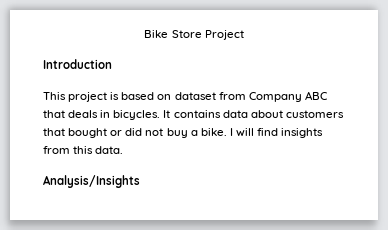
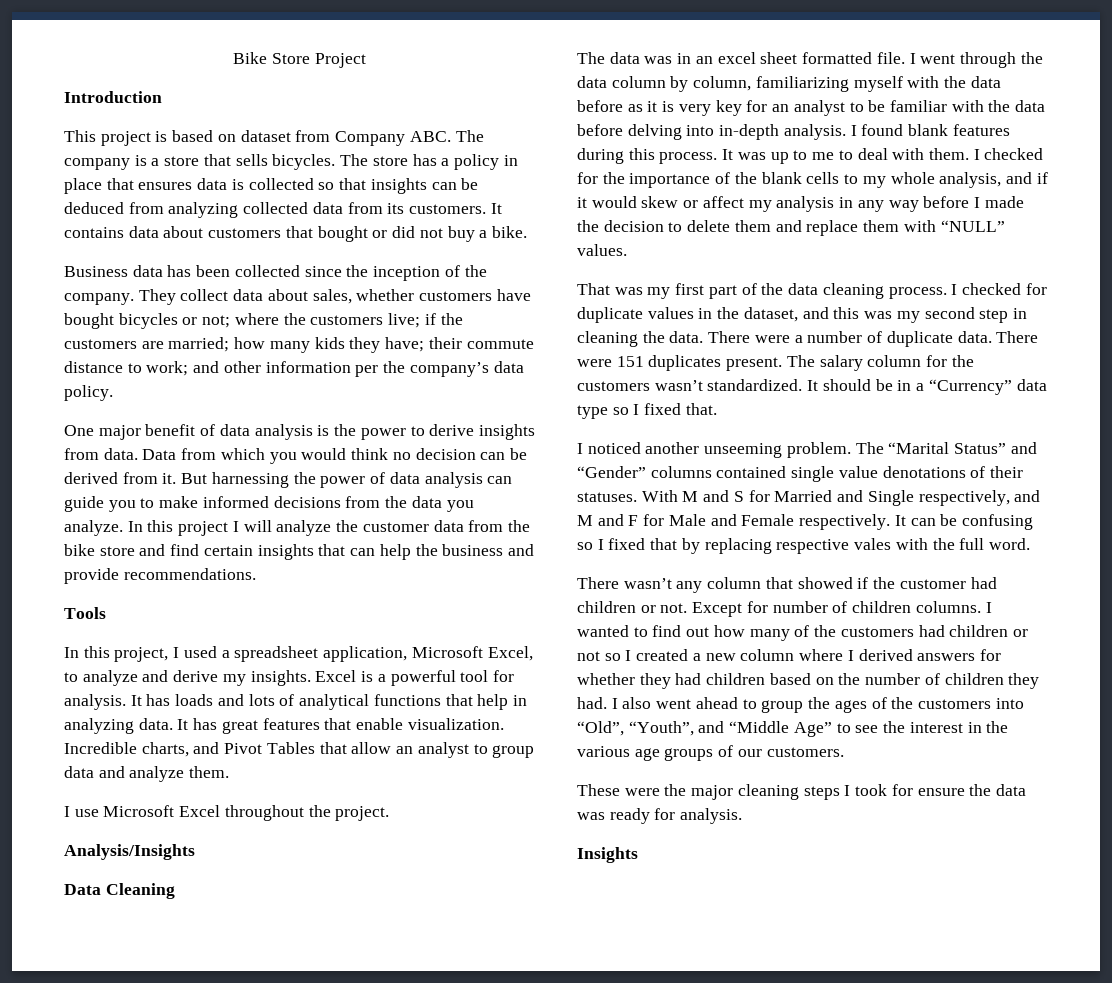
[304,91,327,100] [43,110,161,120] ABC that deals in bicycles. -> [409,130,484,142] [64,154,518,170] [64,178,479,194] [64,202,487,218] ABC. The company is a store that sells bicycles. The store has a policy in place that ensures data is collected so that insights can be deduced from analyzing collected data from its customers.
[229,128,324,138] [43,146,124,154] [43,175,140,188] I will find insights from this data. // Analysis/Insights -> [64,265,487,281] [64,289,531,305] [64,313,463,329] [64,337,534,353] [64,361,524,377] [64,385,113,401] [64,424,535,440] [64,448,527,464] [64,472,513,488] [64,496,474,512] [64,520,530,536] [64,544,534,560] [64,568,256,584] [64,607,106,619] [64,646,533,662] [64,670,514,686] [64,694,527,710] [64,718,504,734] [64,742,535,758] [64,766,230,782] [64,805,390,821] [64,844,195,860] [64,883,175,899] [577,52,1043,68] [577,76,1001,92] [577,100,1046,116] [577,124,1010,140] [577,148,1044,164] [577,172,1048,188] [577,196,1024,212] [577,220,1005,236] [577,244,627,256] [577,283,1047,299] [577,307,1027,323] [577,331,1039,347] [577,355,974,371] [577,379,1047,395] [577,403,717,419] [577,442,1037,458] [577,466,1024,482] [577,490,1041,506] [577,514,1033,530] [577,538,1030,554] [577,577,997,593] [577,601,992,617] [577,625,1028,641] [577,649,1001,661] [577,673,1040,689] [577,697,1024,713] [577,721,1009,737] [577,745,844,761] [577,784,1026,800] [577,808,743,824] [577,847,638,863] // Business data has been collected since the inception of the company. They collect data about sales, whether customers have bought bicycles or not; where the customers live; if the customers are married; how many kids they have; their commute distance to work; and other information per the company’s data policy. // One major benefit of data analysis is the power to derive insights from data. Data from which you would think no decision can be derived from it. But harnessing the power of data analysis can guide you to make informed decisions from the data you analyze. In this project I will analyze the customer data from the bike store and find certain insights that can help the business and provide recommendations. // Tools // In this project, I used a spreadsheet application, Microsoft Excel, to analyze and derive my insights. Excel is a powerful tool for analysis. It has loads and lots of analytical functions that help in analyzing data. It has great features that enable visualization. Incredible charts, and Pivot Tables that allow an analyst to group data and analyze them. // I use Microsoft Excel throughout the project. // Analysis/Insights // Data Cleaning // The data was in an excel sheet formatted file. I went through the data column by column, familiarizing myself with the data before as it is very key for an analyst to be familiar with the data before delving into in-depth analysis. I found blank features during this process. It was up to me to deal with them. I checked for the importance of the blank cells to my whole analysis, and if it would skew or affect my analysis in any way before I made the decision to delete them and replace them with “NULL” values. // That was my first part of the data cleaning process. I checked for duplicate values in the dataset, and this was my second step in cleaning the data. There were a number of duplicate data. There were 151 duplicates present. The salary column for the customers wasn’t standardized. It should be in a “Currency” data type so I fixed that. // I noticed another unseeming problem. The “Marital Status” and “Gender” columns contained single value denotations of their statuses. With M and S for Married and Single respectively, and M and F for Male and Female respectively. It can be confusing so I fixed that by replacing respective vales with the full word. // There wasn’t any column that showed if the customer had children or not. Except for number of children columns. I wanted to find out how many of the customers had children or not so I created a new column where I derived answers for whether they had children based on the number of children they had. I also went ahead to group the ages of the customers into “Old”, “Youth”, and “Middle Age” to see the interest in the various age groups of our customers. // These were the major cleaning steps I took for ensure the data was ready for analysis. // Insights

